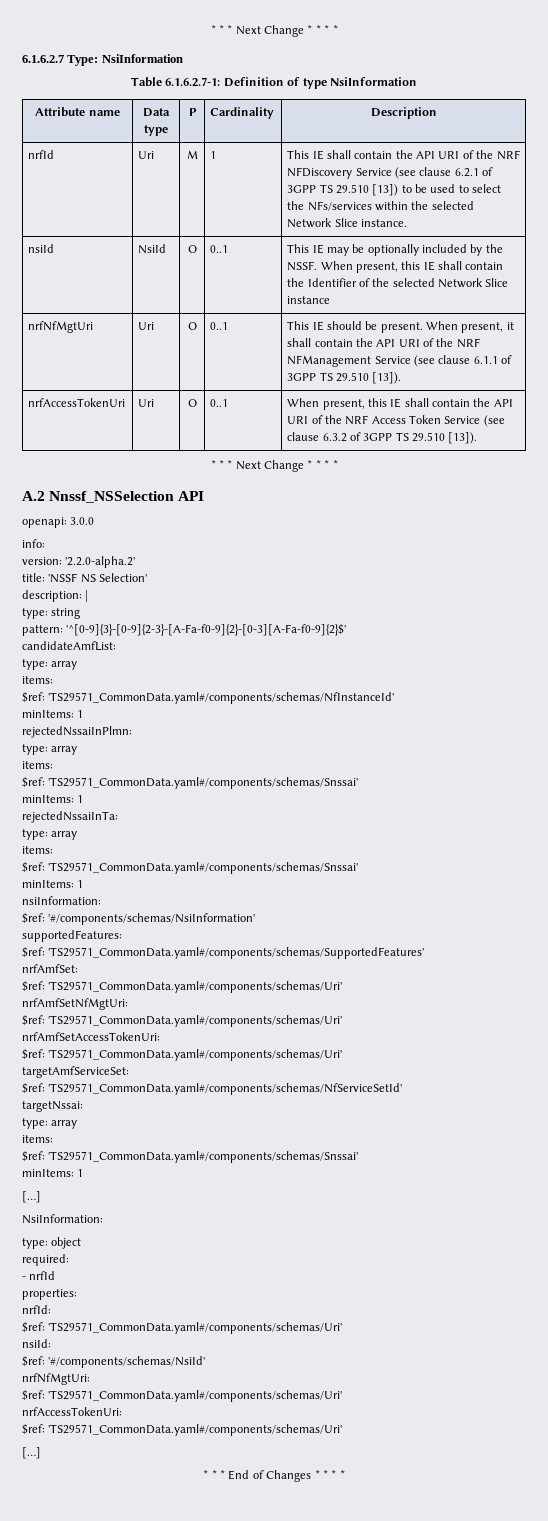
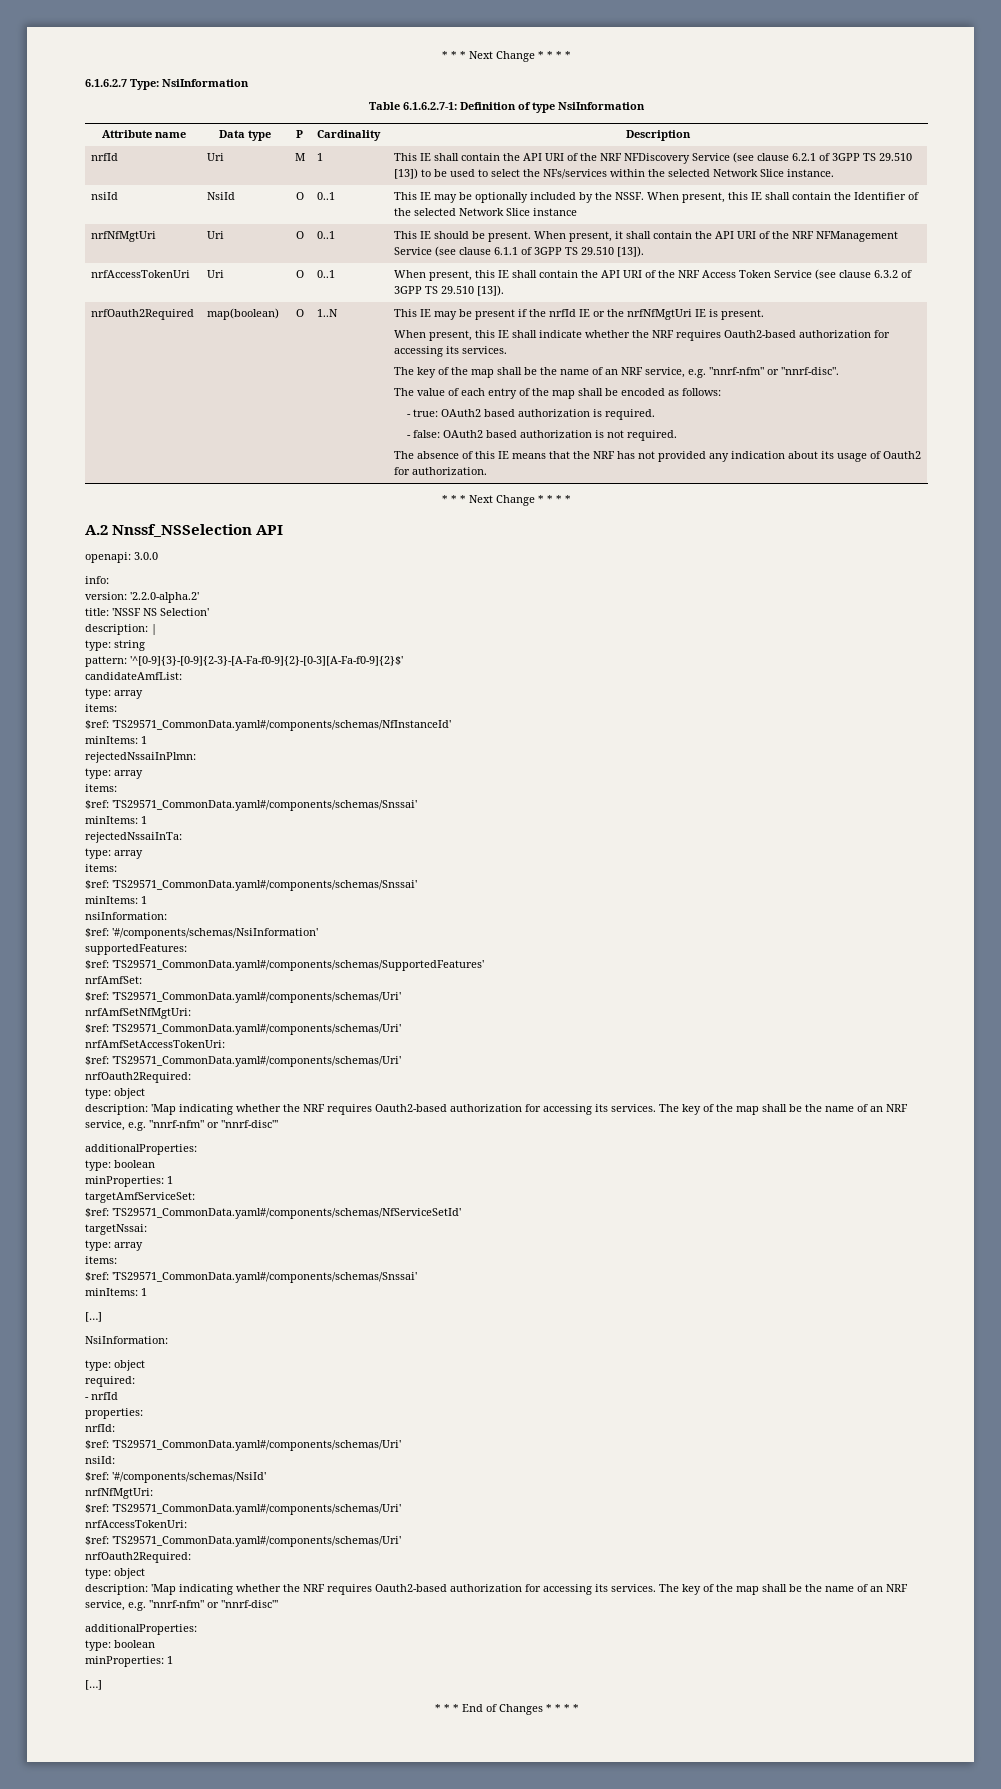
(478, 438) none -> [91,309,195,320] [207,308,280,320] [295,309,304,317] [317,309,339,317] [394,309,765,320] [394,330,891,341] [394,346,508,357] [394,367,840,378] [394,388,722,399] [407,409,656,420] [407,430,678,441] [394,451,922,462] [394,467,488,475] // nrfOauth2Required | map(boolean) | O | 1..N | This IE may be present if the nrfId IE or the nrfNfMgtUri IE is present. // When present, this IE shall indicate whether the NRF requires Oauth2-based authorization for accessing its services. // The key of the map shall be the name of an NRF service, e.g. "nnrf-nfm" or "nnrf-disc". // The value of each entry of the map shall be encoded as follows: // - true: OAuth2 based authorization is required. // - false: OAuth2 based authorization is not required. // The absence of this IE means that the NRF has not provided any indication about its usage of Oauth2 for authorization.
(343, 1055) none -> [85,1072,191,1083] [85,1088,145,1099] [85,1104,908,1115] [85,1120,278,1131] [85,1144,197,1155] [85,1160,155,1171] [85,1176,173,1187] // nrfOauth2Required: // type: object // description: 'Map indicating whether the NRF requires Oauth2-based authorization for accessing its services. The key of the map shall be the name of an NRF service, e.g. "nnrf-nfm" or "nnrf-disc"' // additionalProperties: // type: boolean // minProperties: 1
(343, 1430) none -> [85,1552,191,1563] [85,1568,145,1579] [85,1584,908,1595] [85,1600,278,1611] [85,1624,197,1635] [85,1640,155,1651] [85,1656,173,1667] // nrfOauth2Required: // type: object // description: 'Map indicating whether the NRF requires Oauth2-based authorization for accessing its services. The key of the map shall be the name of an NRF service, e.g. "nnrf-nfm" or "nnrf-disc"' // additionalProperties: // type: boolean // minProperties: 1

